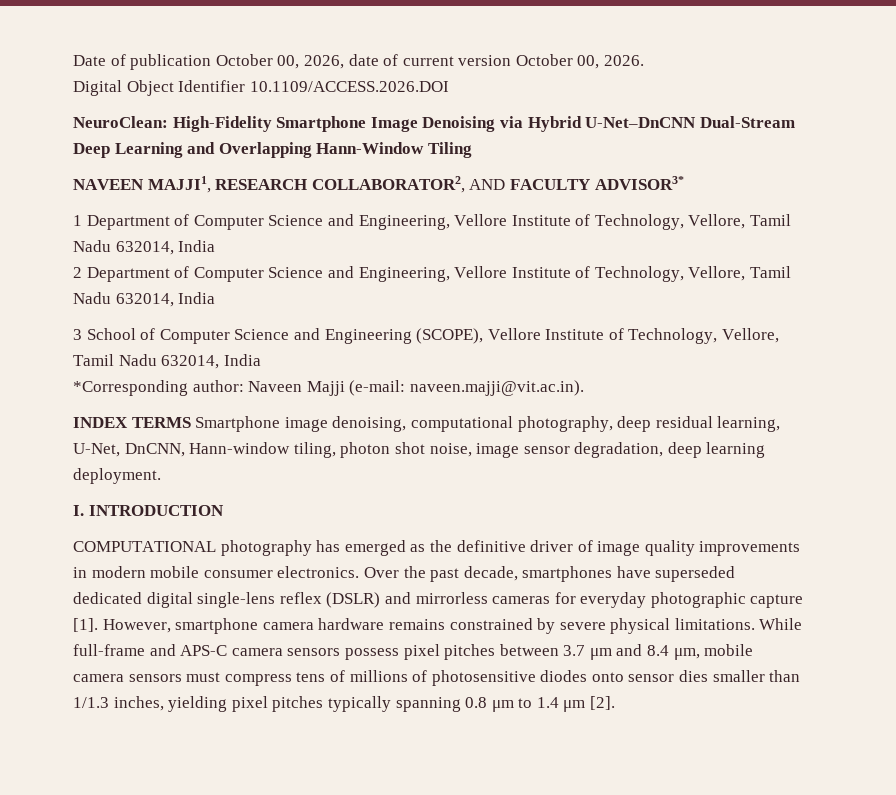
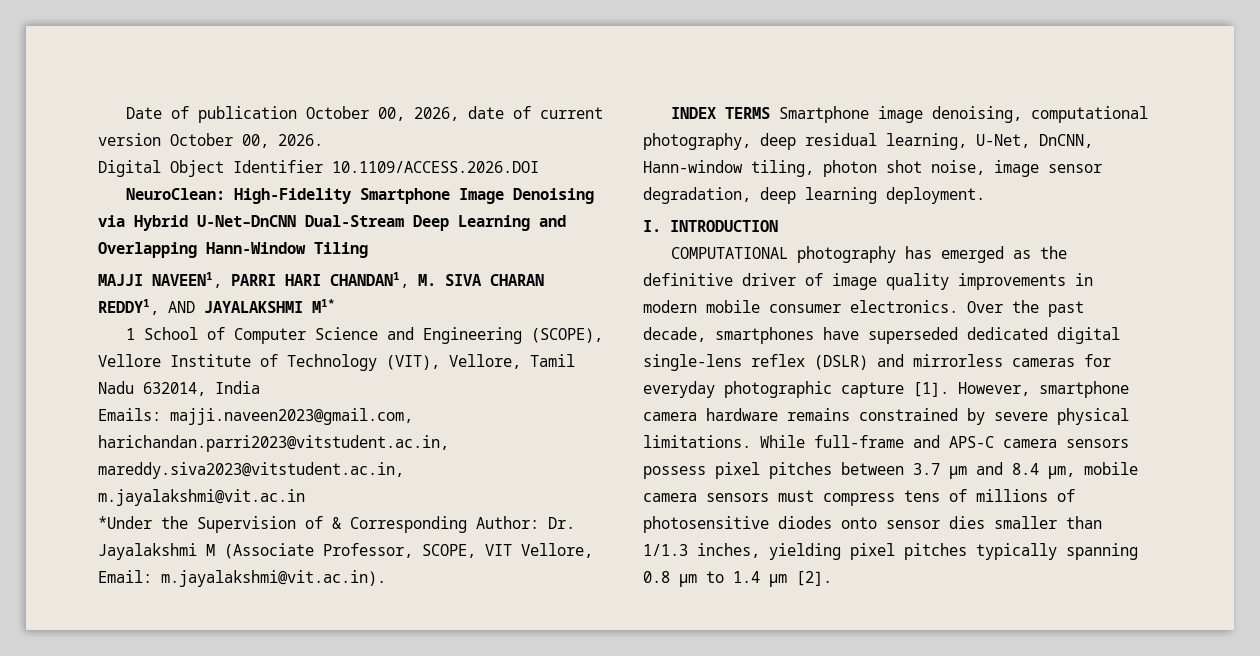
[73,176,684,193] [73,214,792,230] [73,240,216,255] [73,266,792,282] [73,292,216,307] [73,329,82,340] NAVEEN MAJJI1, RESEARCH COLLABORATOR2, AND FACULTY ADVISOR3* // 1 Department of Computer Science and Engineering, Vellore Institute of Technology, Vellore, Tamil Nadu 632014, India // 2 Department of Computer Science and Engineering, Vellore Institute of Technology, Vellore, Tamil Nadu 632014, India // 3 -> [98,272,544,288] [98,299,335,315] [126,328,136,340] MAJJI NAVEEN1, PARRI HARI CHANDAN1, M. SIVA CHARAN REDDY1, AND JAYALAKSHMI M1* // 1
[628,328,780,344] [73,354,261,369] [73,380,584,396] Technology, Vellore, Tamil Nadu 632014, India // *Corresponding author: Naveen Majji (e-mail: naveen.majji@vit.ac.in). -> [287,354,575,371] [98,381,260,396] [98,408,413,425] [98,435,449,452] [98,462,404,479] [98,489,305,506] [98,516,575,533] [98,543,593,560] [98,570,386,587] Technology (VIT), Vellore, Tamil Nadu 632014, India // Emails: majji.naveen2023@gmail.com, harichandan.parri2023@vitstudent.ac.in, mareddy.siva2023@vitstudent.ac.in, m.jayalakshmi@vit.ac.in // *Under the Supervision of & Corresponding Author: Dr. Jayalakshmi M (Associate Professor, SCOPE, VIT Vellore, Email: m.jayalakshmi@vit.ac.in).

